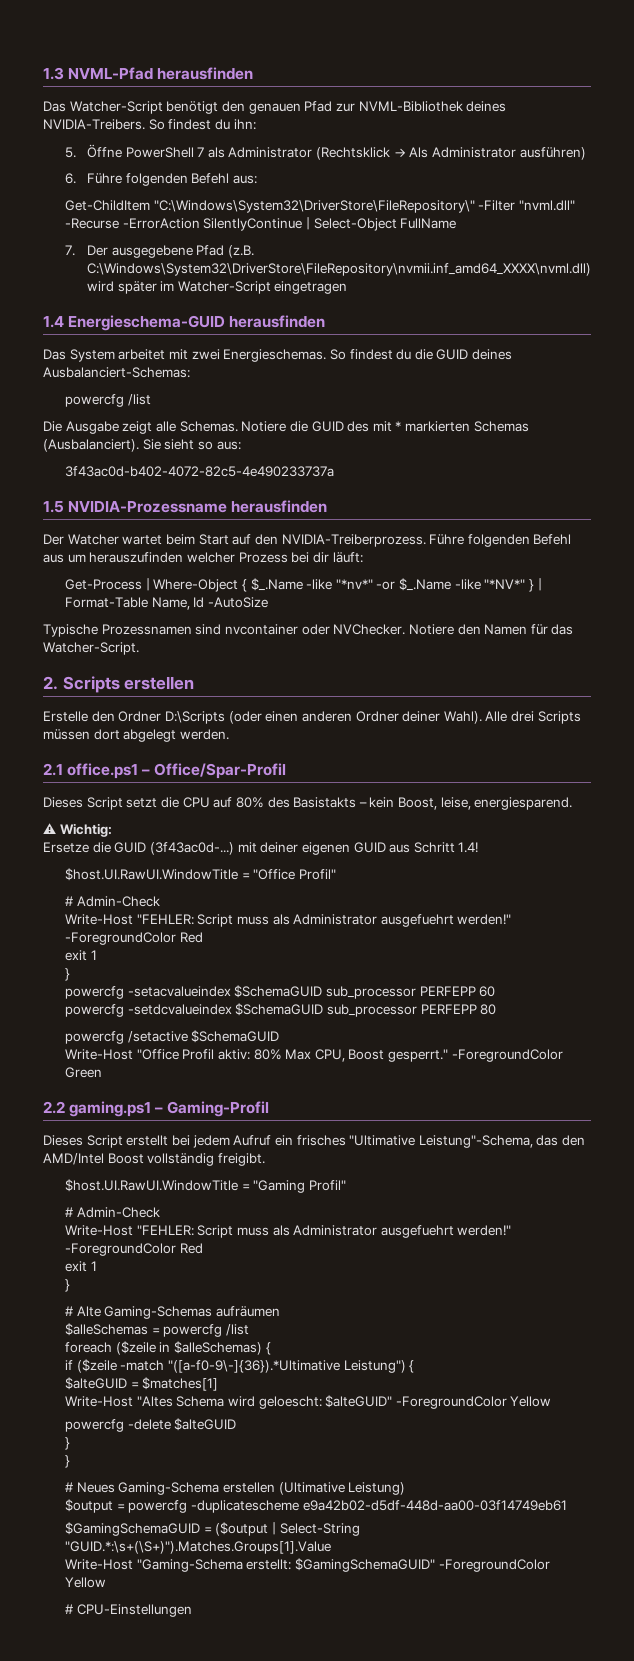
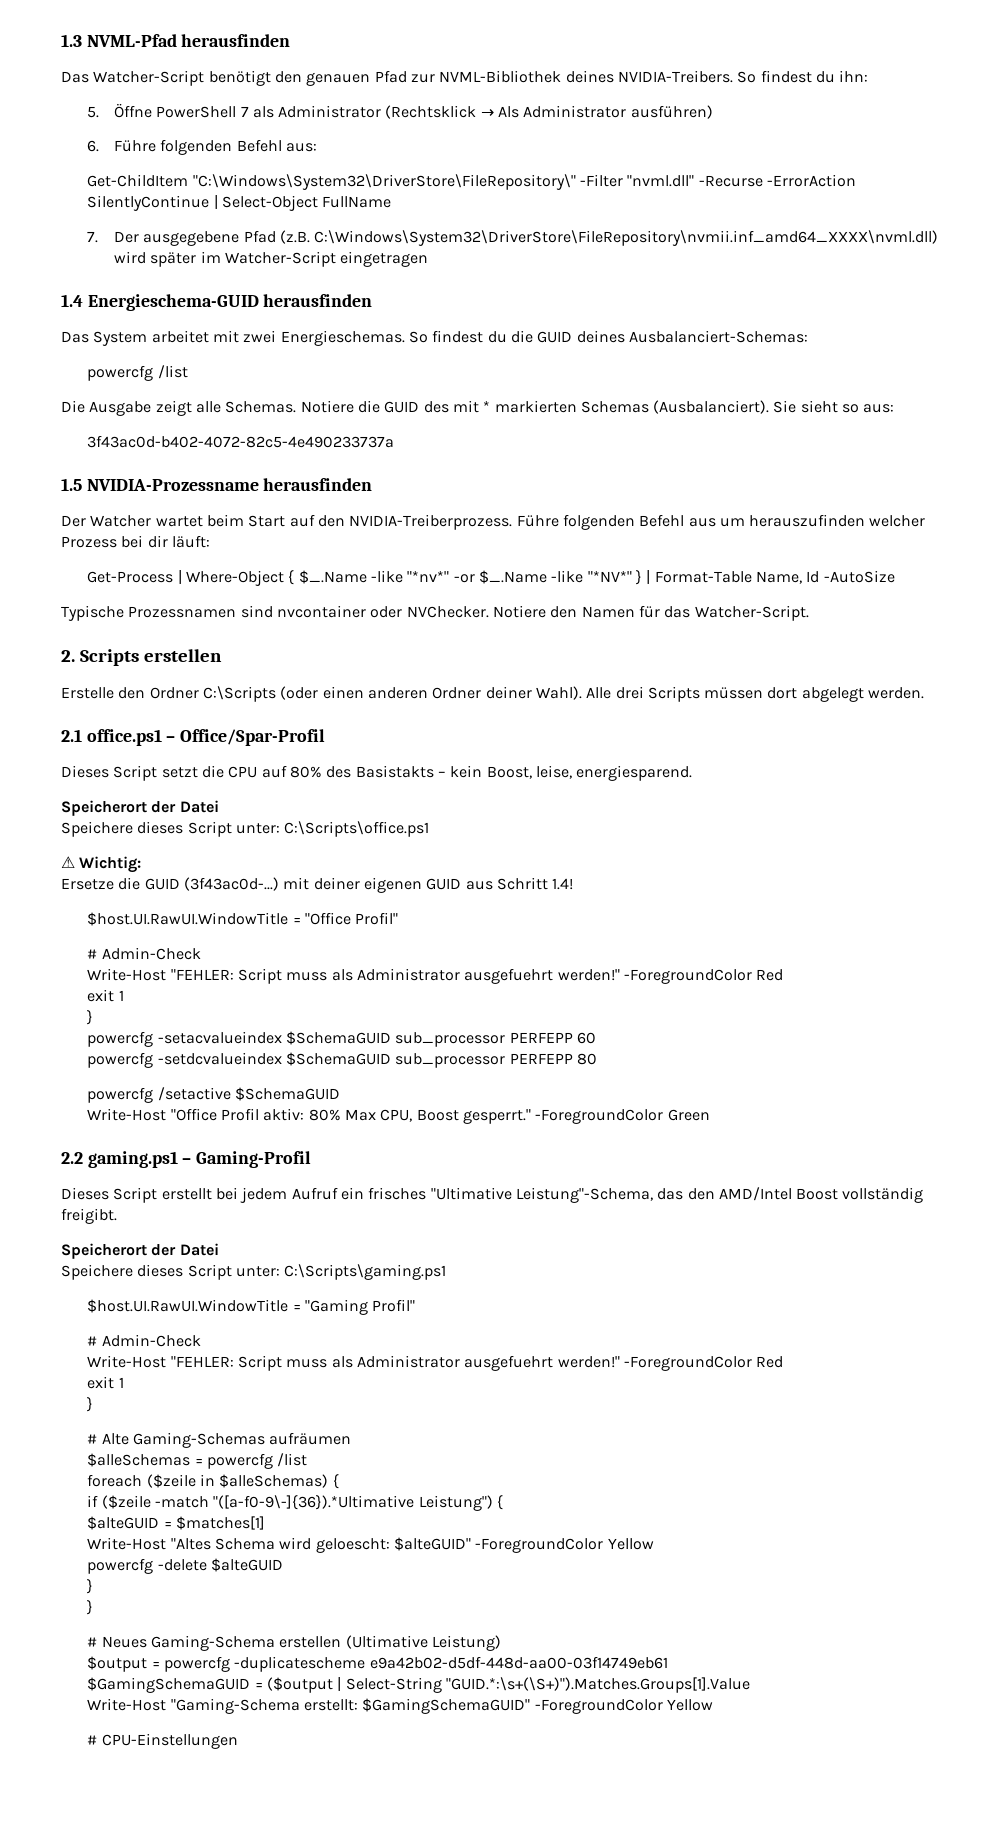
[164,711,225,724] D:\Scripts -> [202,686,276,702] C:\Scripts
(573, 803) none -> [61,800,219,816] [61,821,430,837] // Speicherort der Datei // Speichere dieses Script unter: C:\Scripts\office.ps1
(265, 1159) none -> [61,1243,219,1259] [61,1264,447,1280] // Speicherort der Datei // Speichere dieses Script unter: C:\Scripts\gaming.ps1

